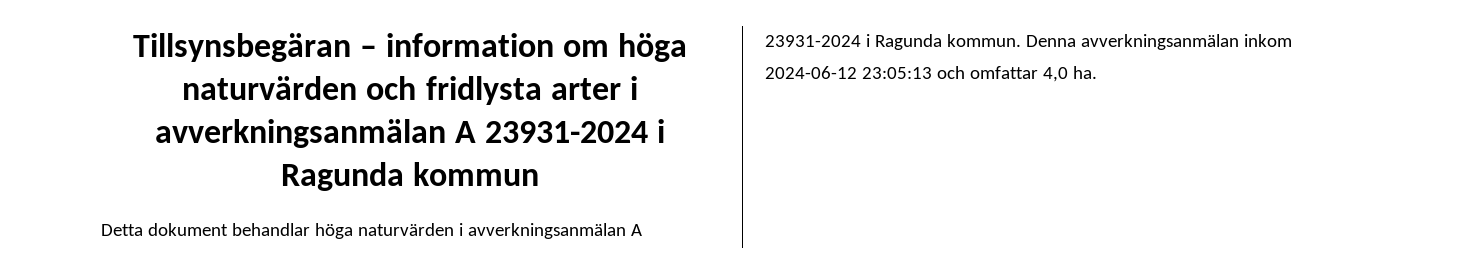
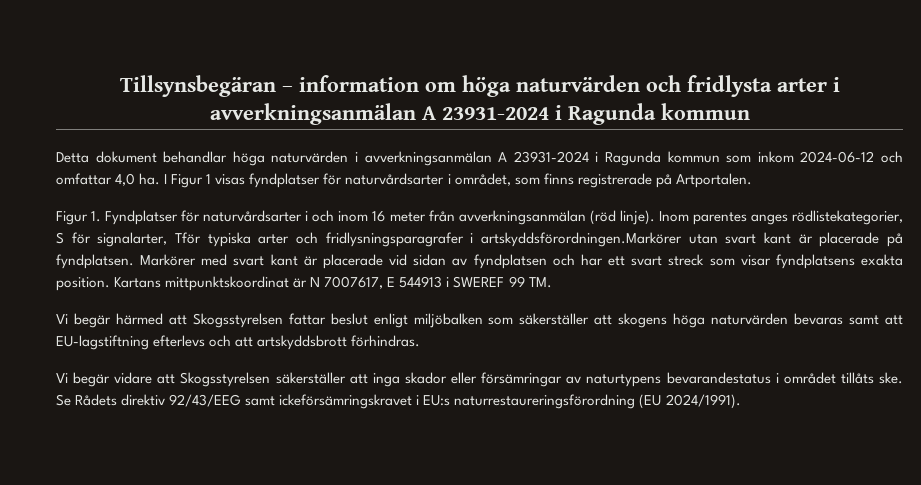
[946,34,1239,50] kommun. Denna avverkningsanmälan -> [667,151,752,163] kommun som
[861,67,932,79] 23:05:13 -> (875, 157) none
(1097, 72) none -> [164,173,752,188] [56,210,903,225] [56,232,903,247] [56,254,903,269] [56,276,552,291] [56,313,904,328] [56,335,421,350] [56,372,904,387] [56,394,741,409] I Figur 1 visas fyndplatser för naturvårdsarter i området, som finns registrerade på Artportalen. // Figur 1. Fyndplatser för naturvårdsarter i och inom 16 meter från avverkningsanmälan (röd linje). Inom parentes anges rödlistekategorier, S för signalarter, Tför typiska arter och fridlysningsparagrafer i artskyddsförordningen.Markörer utan svart kant är placerade på fyndplatsen. Markörer med svart kant är placerade vid sidan av fyndplatsen och har ett svart streck som visar fyndplatsens exakta position. Kartans mittpunktskoordinat är N 7007617, E 544913 i SWEREF 99 TM. // Vi begär härmed att Skogsstyrelsen fattar beslut enligt miljöbalken som säkerställer att skogens höga naturvärden bevaras samt att EU-lagstiftning efterlevs och att artskyddsbrott förhindras. // Vi begär vidare att Skogsstyrelsen säkerställer att inga skador eller försämringar av naturtypens bevarandestatus i området tillåts ske. Se Rådets direktiv 92/43/EEG samt ickeförsämringskravet i EU:s naturrestaureringsförordning (EU 2024/1991).

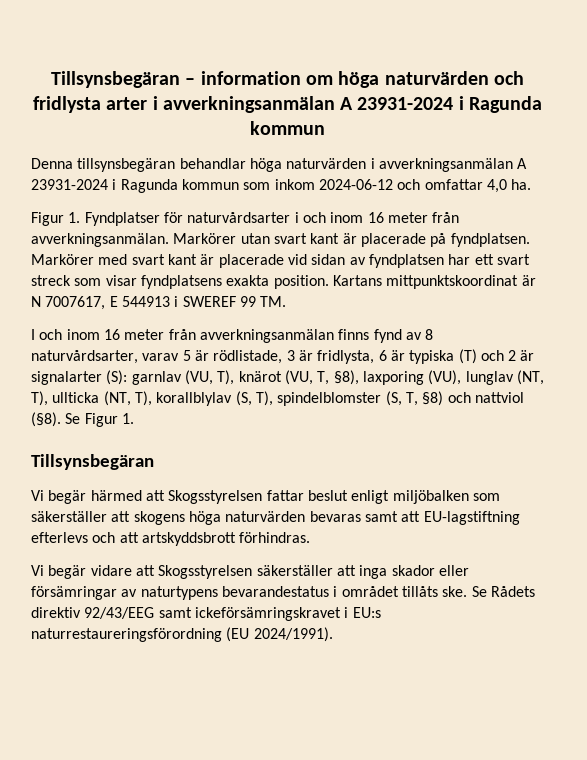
[56,151,157,163] Detta dokument -> [31,158,176,172] Denna tillsynsbegäran
[164,173,752,188] I Figur 1 visas fyndplatser för naturvårdsarter i området, som finns registrerade på Artportalen. -> (532, 184) none
[458,210,903,225] [56,232,682,247] avverkningsanmälan (röd linje). Inom parentes anges rödlistekategorier, S för signalarter, Tför typiska arter och fridlysningsparagrafer i artskyddsförordningen.Markörer -> [31,233,237,247] avverkningsanmälan. Markörer
[552,254,575,266] och -> (444, 261) none
(552, 282) none -> [31,329,434,343] [31,349,535,364] [31,370,544,385] [31,391,524,406] [31,412,134,427] [31,454,154,470] // I och inom 16 meter från avverkningsanmälan finns fynd av 8 naturvårdsarter, varav 5 är rödlistade, 3 är fridlysta, 6 är typiska (T) och 2 är signalarter (S): garnlav (VU, T), knärot (VU, T, §8), laxporing (VU), lunglav (NT, T), ullticka (NT, T), korallblylav (S, T), spindelblomster (S, T, §8) och nattviol (§8). Se Figur 1. // Tillsynsbegäran

